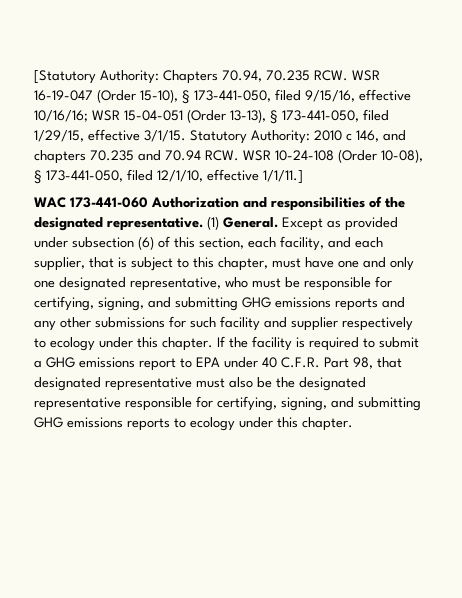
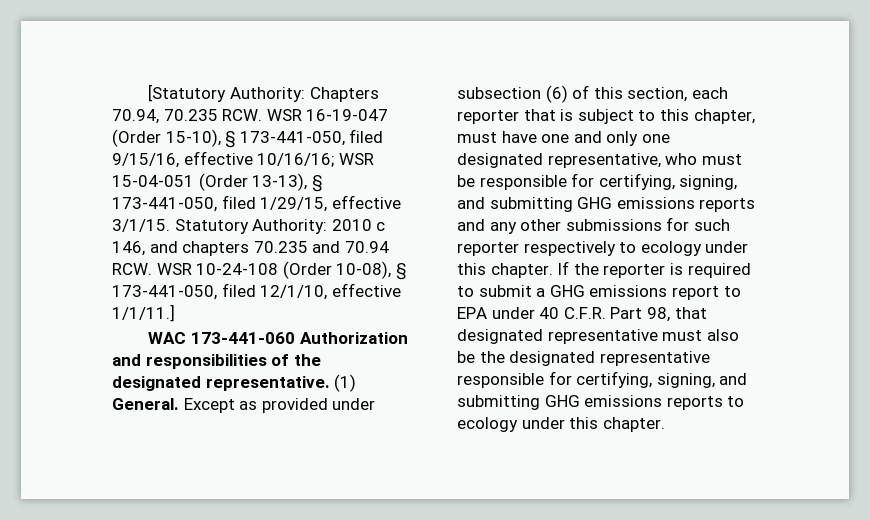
[280,236,383,251] [34,257,85,271] facility, and each supplier, -> [457,110,519,124] reporter
[220,316,338,331] facility and supplier -> [457,242,519,256] reporter
[252,336,292,351] facility -> [603,264,666,278] reporter

